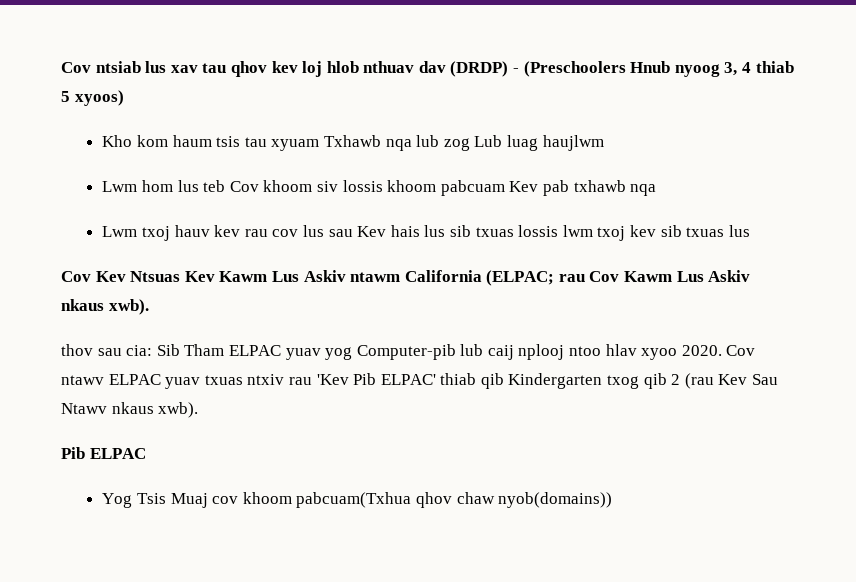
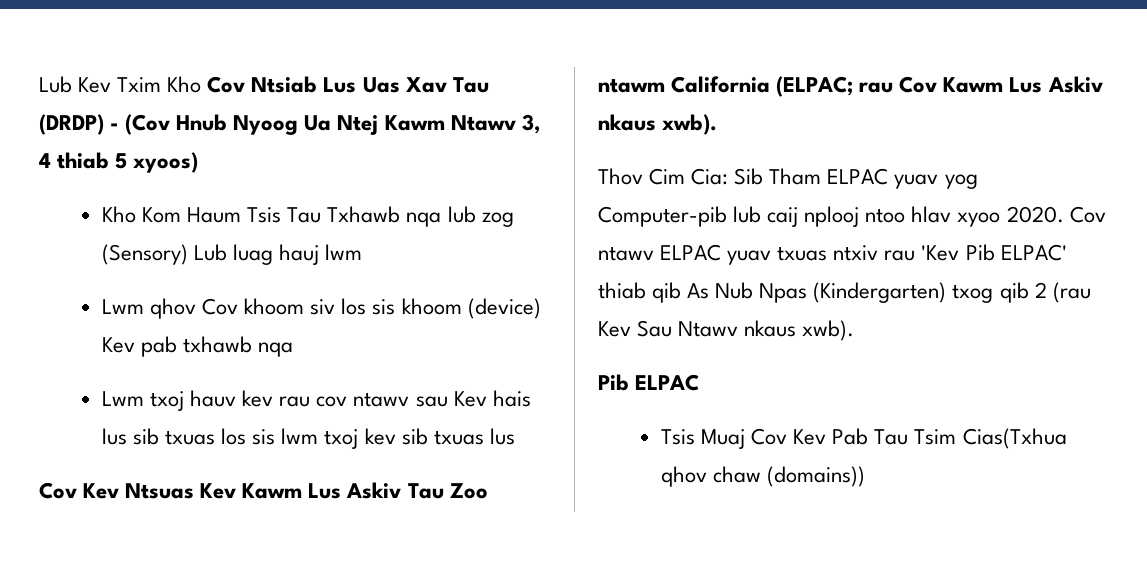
[61,61,720,77] Cov ntsiab lus xav tau qhov kev loj hlob nthuav dav (DRDP) - (Preschoolers Hnub nyoog -> [39,76,489,93] [39,114,516,135] Lub Kev Txim Kho Cov Ntsiab Lus Uas Xav Tau (DRDP) - (Cov Hnub Nyoog Ua Ntej Kawm Ntawv
[137,135,320,151] kom haum tsis tau xyuam -> [142,207,322,223] Kom Haum Tsis Tau
(470, 144) none -> [102,244,189,265] (Sensory)
[542,135,604,151] [102,180,505,196] haujlwm // Lwm hom lus teb Cov khoom siv lossis khoom pabcuam -> [279,244,363,265] [102,298,541,319] hauj lwm // Lwm qhov Cov khoom siv los sis khoom (device)
[303,225,325,237] lus -> [353,392,410,407] ntawv
[518,225,559,237] lossis -> [221,428,276,445] los sis
(346, 276) none -> [407,483,488,499] Tau Zoo
[61,344,153,356] thov sau cia: -> [598,168,729,185] Thov Cim Cia:
[508,373,603,389] Kindergarten -> [687,282,947,303] As Nub Npas (Kindergarten)
[102,493,133,508] Yog -> (700, 382) none
[212,492,412,508] cov khoom pabcuam(Txhua -> [751,428,1067,449] Cov Kev Pab Tau Tsim Cias(Txhua
[498,492,613,508] nyob(domains)) -> [767,466,866,487] (domains))

